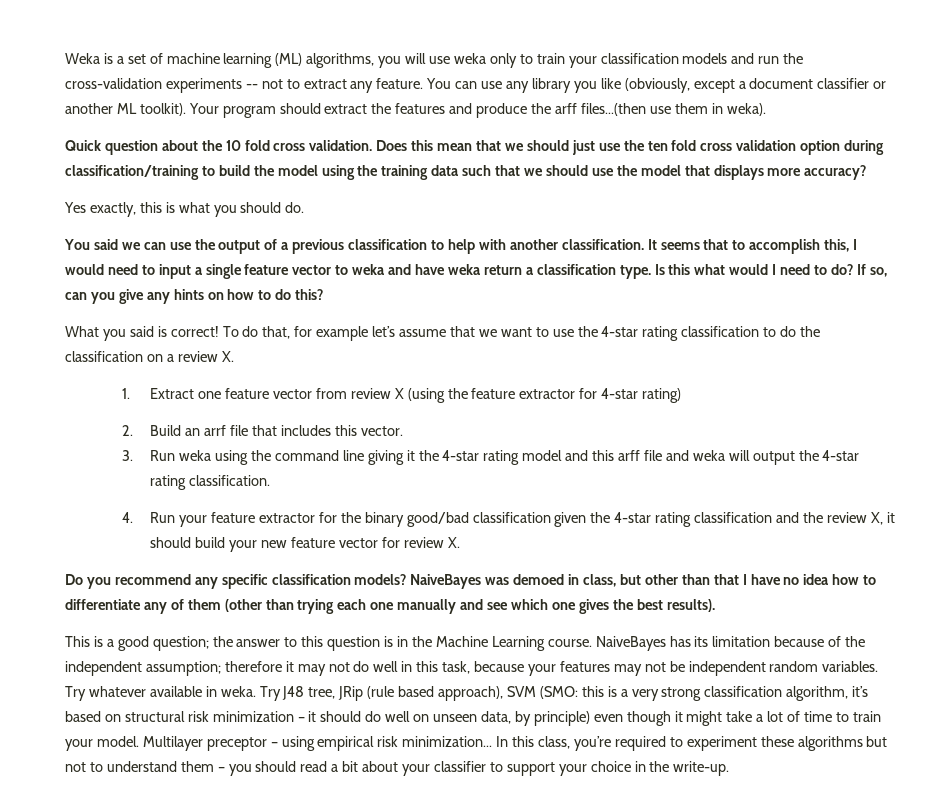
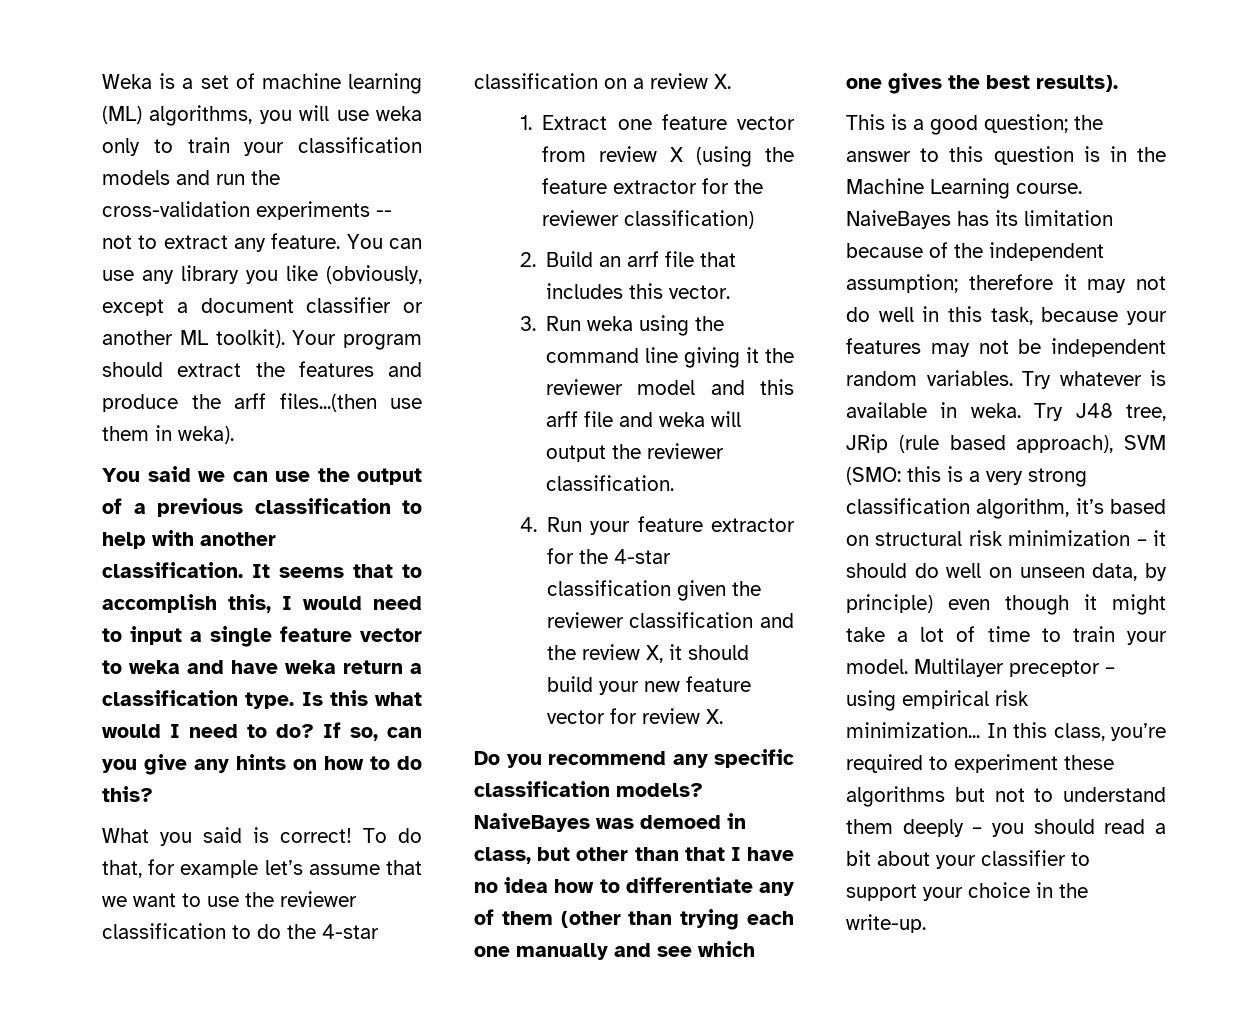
[65,140,885,155] [65,165,867,180] [64,202,305,217] // Quick question about the 10 fold cross validation. Does this mean that we should just use the ten fold cross validation option during classification/training to build the model using the training data such that we should use the model that displays more accuracy? // Yes exactly, this is what you should do. -> (234, 435) none
[601,326,679,341] 4-star rating -> [280,891,357,907] reviewer
(821, 331) none -> [322,924,379,939] 4-star
[601,388,682,403] 4-star rating) -> [734,179,764,194] [542,210,755,229] the reviewer classification)
[442,450,520,465] 4-star rating -> [545,379,623,395] reviewer
[822,450,860,461] [150,475,187,490] 4-star rating -> [646,443,724,459] reviewer
[364,512,469,527] binary good/bad -> [613,549,671,564] 4-star
[614,512,692,527] 4-star rating -> [546,612,624,628] reviewer
(146, 691) none -> [1150,370,1166,386] is
(214, 766) none -> [902,819,964,837] deeply

